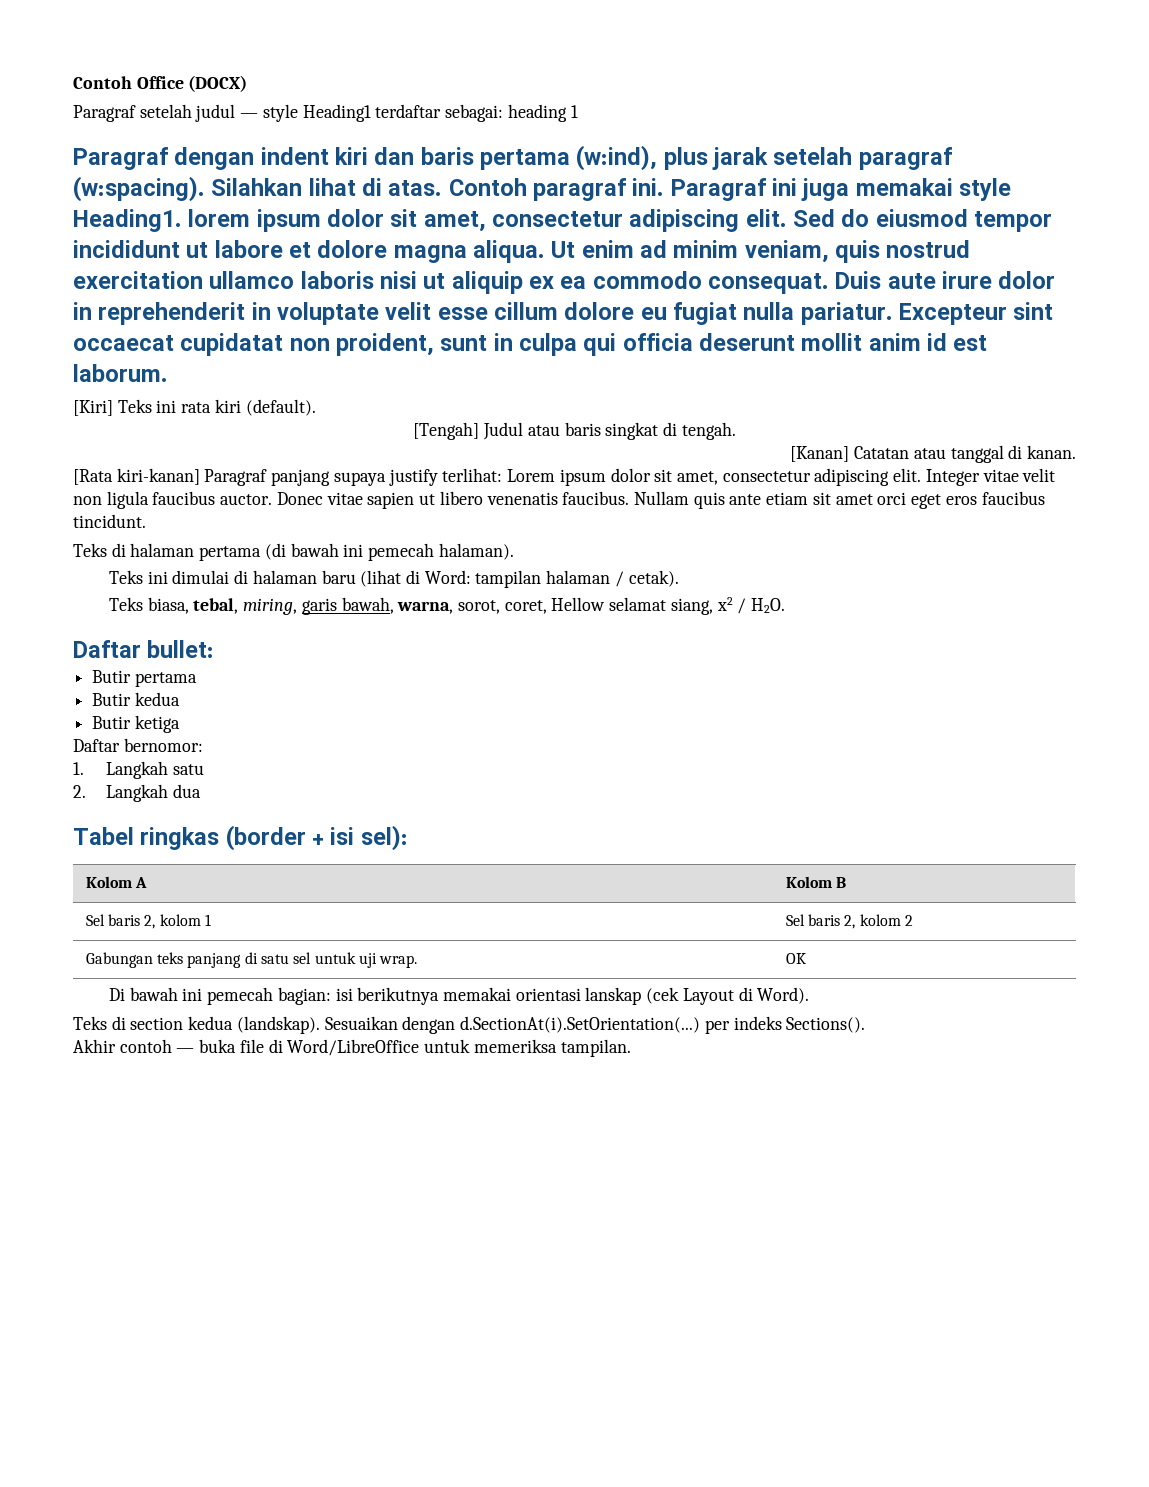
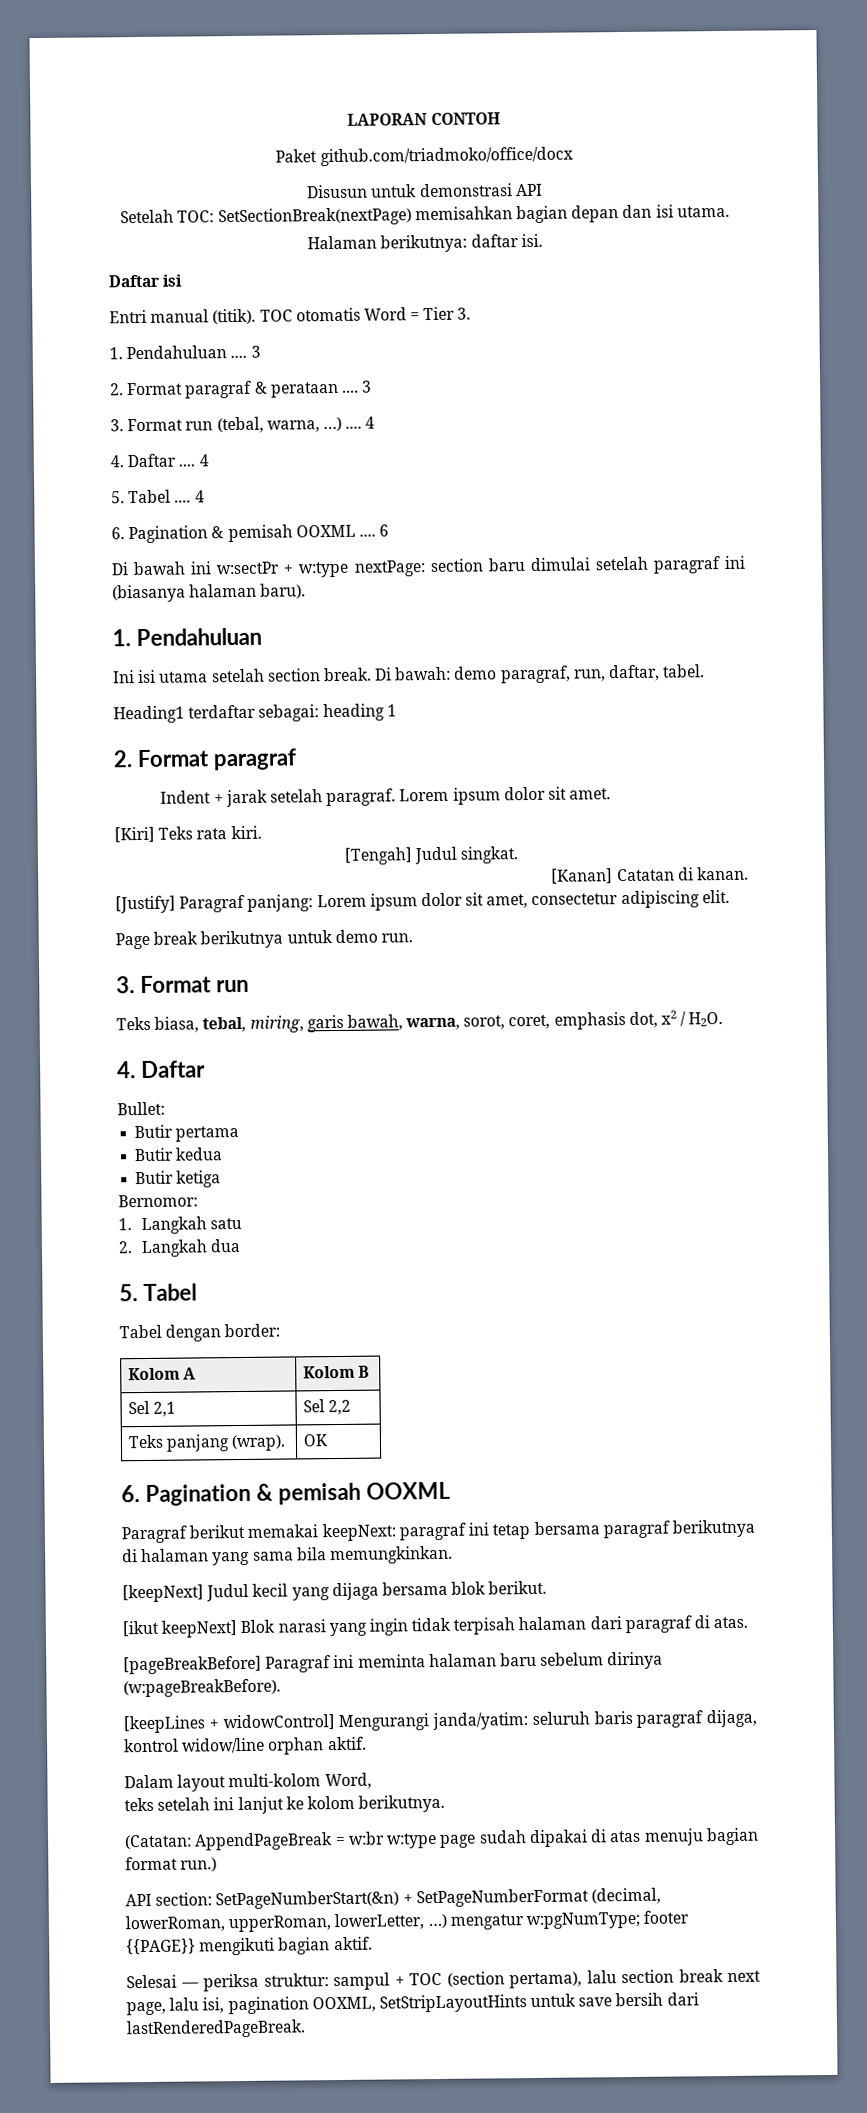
[73,75,248,92] [73,104,298,122] Contoh Office (DOCX) // Paragraf setelah judul — style -> [347,112,501,126] [275,146,573,167] [307,183,543,199] [120,204,730,227] [307,233,543,253] [108,274,184,288] [109,306,472,325] [109,345,261,360] [110,380,373,399] [110,416,376,434] [110,453,209,468] [111,489,205,504] [111,524,390,544] [111,555,745,578] [112,583,307,603] [112,627,262,647] [113,664,706,684] LAPORAN CONTOH // Paket github.com/triadmoko/office/docx // Disusun untuk demonstrasi API // Setelah TOC: SetSectionBreak(nextPage) memisahkan bagian depan dan isi utama. // Halaman berikutnya: daftar isi. // Daftar isi // Entri manual (titik). TOC otomatis Word = Tier 3. // 1. Pendahuluan .... 3 // 2. Format paragraf & perataan .... 3 // 3. Format run (tebal, warna, …) .... 4 // 4. Daftar .... 4 // 5. Tabel .... 4 // 6. Pagination & pemisah OOXML .... 6 // Di bawah ini w:sectPr + w:type nextPage: section baru dimulai setelah paragraf ini (biasanya halaman baru). // 1. Pendahuluan // Ini isi utama setelah section break. Di bawah: demo paragraf, run, daftar, tabel. //
[73,145,952,171] [73,176,1012,202] [73,209,1053,232] [73,240,971,263] [73,271,1056,294] [73,302,1054,325] [73,333,988,356] [73,364,168,382] [73,399,316,416] [413,422,736,440] Paragraf dengan indent kiri dan baris pertama (w:ind), plus jarak setelah paragraf (w:spacing). Silahkan lihat di atas. Contoh paragraf ini. Paragraf ini juga memakai style Heading1. lorem ipsum dolor sit amet, consectetur adipiscing elit. Sed do eiusmod tempor incididunt ut labore et dolore magna aliqua. Ut enim ad minim veniam, quis nostrud exercitation ullamco laboris nisi ut aliquip ex ea commodo consequat. Duis aute irure dolor in reprehenderit in voluptate velit esse cillum dolore eu fugiat nulla pariatur. Excepteur sint occaecat cupidatat non proident, sunt in culpa qui officia deserunt mollit anim id est laborum. // [Kiri] Teks ini rata kiri (default). // [Tengah] Judul atau baris singkat di tengah. -> [113,748,297,771] [160,786,612,808] [114,825,262,843] [343,846,520,865] 2. Format paragraf // Indent + jarak setelah paragraf. Lorem ipsum dolor sit amet. // [Kiri] Teks rata kiri. // [Tengah] Judul singkat.
[913,445,1004,463] atau tanggal -> (675, 875) none
[73,468,503,486] [Rata kiri-kanan] Paragraf panjang supaya justify terlihat: -> [115,894,314,914] [Justify] Paragraf panjang:
[925,468,1056,486] [73,491,1045,509] [73,514,146,528] [73,543,514,561] [108,570,679,588] Integer vitae velit non ligula faucibus auctor. Donec vitae sapien ut libero venenatis faucibus. Nullam quis ante etiam sit amet orci eget eros faucibus tincidunt. // Teks di halaman pertama (di bawah ini pemecah halaman). // Teks ini dimulai di halaman baru (lihat di Word: tampilan halaman / cetak). -> [115,929,413,950] [116,975,249,994] // Page break berikutnya untuk demo run. // 3. Format run
[551,597,713,615] Hellow selamat siang, -> [553,1011,658,1030] emphasis dot,
[73,640,215,658] Daftar bullet: -> [117,1060,206,1079] [117,1101,165,1116] 4. Daftar // Bullet:
[73,738,203,752] Daftar bernomor: -> [118,1194,198,1208] Bernomor:
[73,825,408,851] Tabel ringkas (border + isi sel): -> [119,1283,197,1302] [119,1323,281,1342] 5. Tabel // Tabel dengan border:
[108,914,211,929] [785,914,913,929] [85,952,418,968] [785,953,806,964] [108,987,810,1005] [73,1016,866,1034] [73,1039,631,1057] baris 2, kolom 1 | Sel baris 2, kolom 2 // Gabungan teks panjang di satu sel untuk uji wrap. | OK // Di bawah ini pemecah bagian: isi berikutnya memakai orientasi lanskap (cek Layout di Word). // Teks di section kedua (landskap). Sesuaikan dengan d.SectionAt(i).SetOrientation(...) per indeks Sections(). // Akhir contoh — buka file di Word/LibreOffice untuk memeriksa tampilan. -> [153,1401,177,1417] [302,1399,352,1416] [127,1434,287,1452] [302,1434,329,1447] [121,1481,451,1506] [121,1519,755,1544] [122,1545,453,1566] [122,1580,548,1603] [122,1615,749,1638] [123,1651,664,1675] [123,1678,281,1698] [123,1709,757,1734] [124,1736,367,1755] [124,1772,372,1792] [124,1794,446,1815] [125,1827,759,1851] [125,1856,218,1872] [125,1887,661,1910] [125,1910,690,1933] [126,1936,373,1956] [126,1969,761,1992] [126,1992,699,2016] [126,2019,306,2039] 2,1 | Sel 2,2 // Teks panjang (wrap). | OK // 6. Pagination & pemisah OOXML // Paragraf berikut memakai keepNext: paragraf ini tetap bersama paragraf berikutnya di halaman yang sama bila memungkinkan. // [keepNext] Judul kecil yang dijaga bersama blok berikut. // [ikut keepNext] Blok narasi yang ingin tidak terpisah halaman dari paragraf di atas. // [pageBreakBefore] Paragraf ini meminta halaman baru sebelum dirinya (w:pageBreakBefore). // [keepLines + widowControl] Mengurangi janda/yatim: seluruh baris paragraf dijaga, kontrol widow/line orphan aktif. // Dalam layout multi-kolom Word, // teks setelah ini lanjut ke kolom berikutnya. // (Catatan: AppendPageBreak = w:br w:type page sudah dipakai di atas menuju bagian format run.) // API section: SetPageNumberStart(&n) + SetPageNumberFormat (decimal, lowerRoman, upperRoman, lowerLetter, …) mengatur w:pgNumType; footer {{PAGE}} mengikuti bagian aktif. // Selesai — periksa struktur: sampul + TOC (section pertama), lalu section break next page, lalu isi, pagination OOXML, SetStripLayoutHints untuk save bersih dari lastRenderedPageBreak.

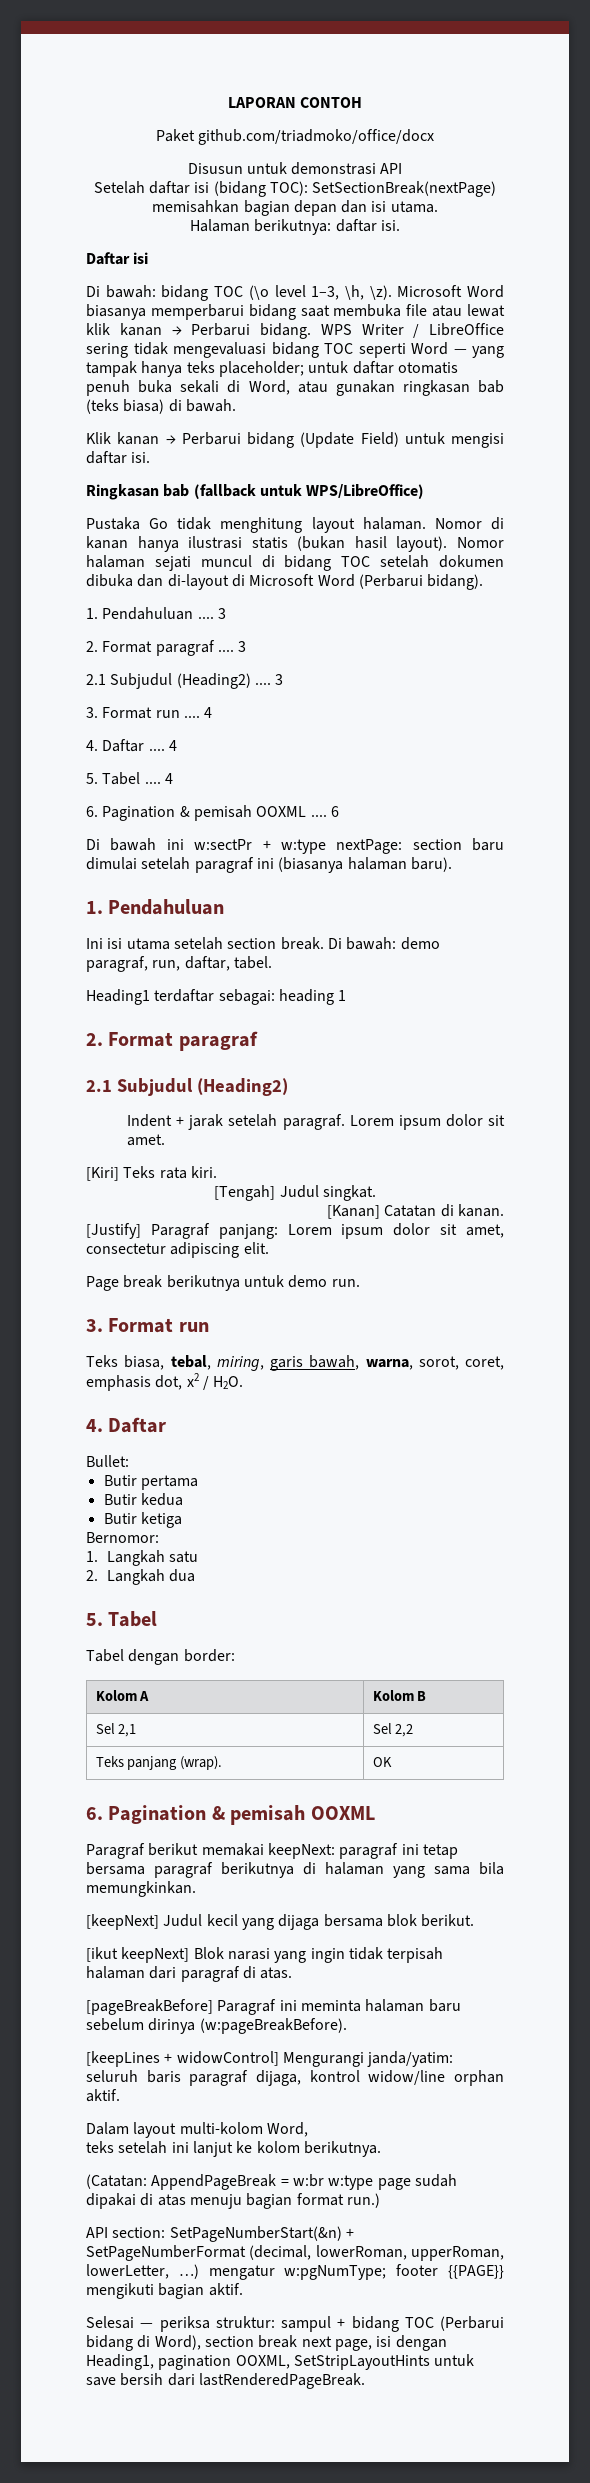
[177,210,215,223] TOC: -> [149,181,308,197] daftar isi (bidang TOC):
[109,306,472,325] Entri manual (titik). TOC otomatis Word = Tier 3. -> [86,285,504,301] [86,304,505,320] [86,323,504,339] [86,342,504,358] [86,361,458,377] [86,380,504,396] [86,399,236,414] [86,432,504,448] [86,451,151,464] [86,484,425,500] [86,517,505,533] [86,536,504,552] [86,555,504,571] [86,574,484,590] Di bawah: bidang TOC (\o level 1–3, \h, \z). Microsoft Word biasanya memperbarui bidang saat membuka file atau lewat klik kanan → Perbarui bidang. WPS Writer / LibreOffice sering tidak mengevaluasi bidang TOC seperti Word — yang tampak hanya teks placeholder; untuk daftar otomatis penuh buka sekali di Word, atau gunakan ringkasan bab (teks biasa) di bawah. // Klik kanan → Perbarui bidang (Update Field) untuk mengisi daftar isi. // Ringkasan bab (fallback untuk WPS/LibreOffice) // Pustaka Go tidak menghitung layout halaman. Nomor di kanan hanya ilustrasi statis (bukan hasil layout). Nomor halaman sejati muncul di bidang TOC setelah dokumen dibuka dan di-layout di Microsoft Word (Perbarui bidang).
[254,381,339,398] & perataan -> [217,641,247,652] [86,673,251,689] .... 3 // 2.1 Subjudul (Heading2)
[216,416,342,434] (tebal, warna, …) -> (180, 714) none
(297, 759) none -> [86,1078,288,1096] // 2.1 Subjudul (Heading2)
[409,1970,617,1989] TOC (section pertama), lalu -> [351,2316,504,2332] [86,2335,201,2351] bidang TOC (Perbarui bidang di Word),
[169,1997,225,2014] lalu isi, -> [376,2335,447,2351] [86,2354,154,2370] isi dengan Heading1,

